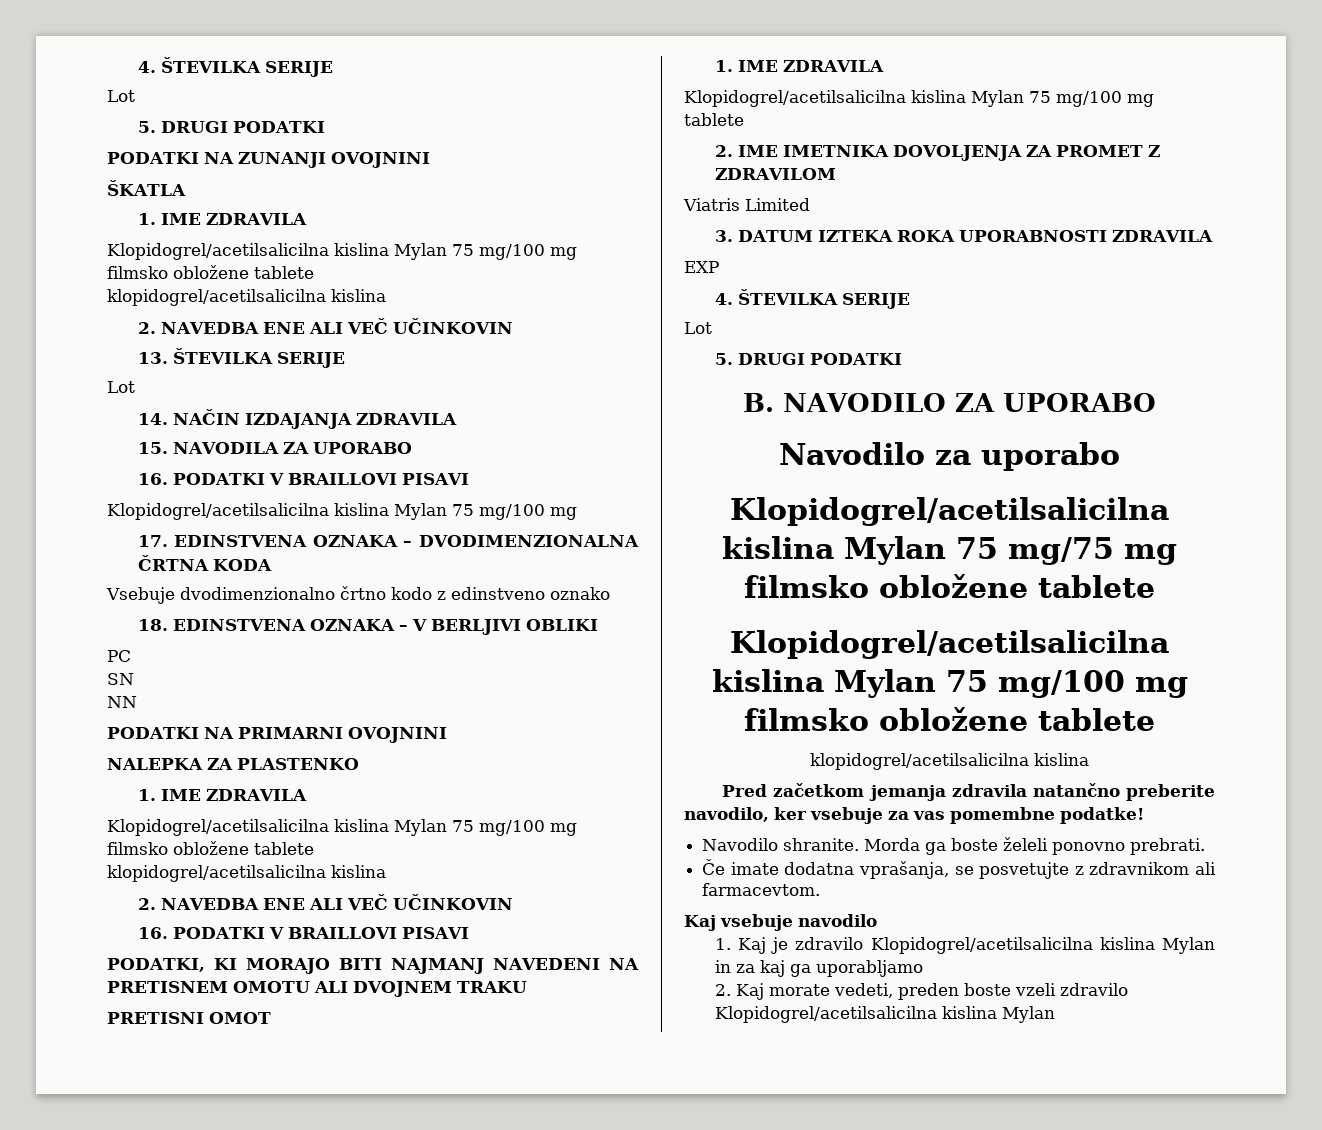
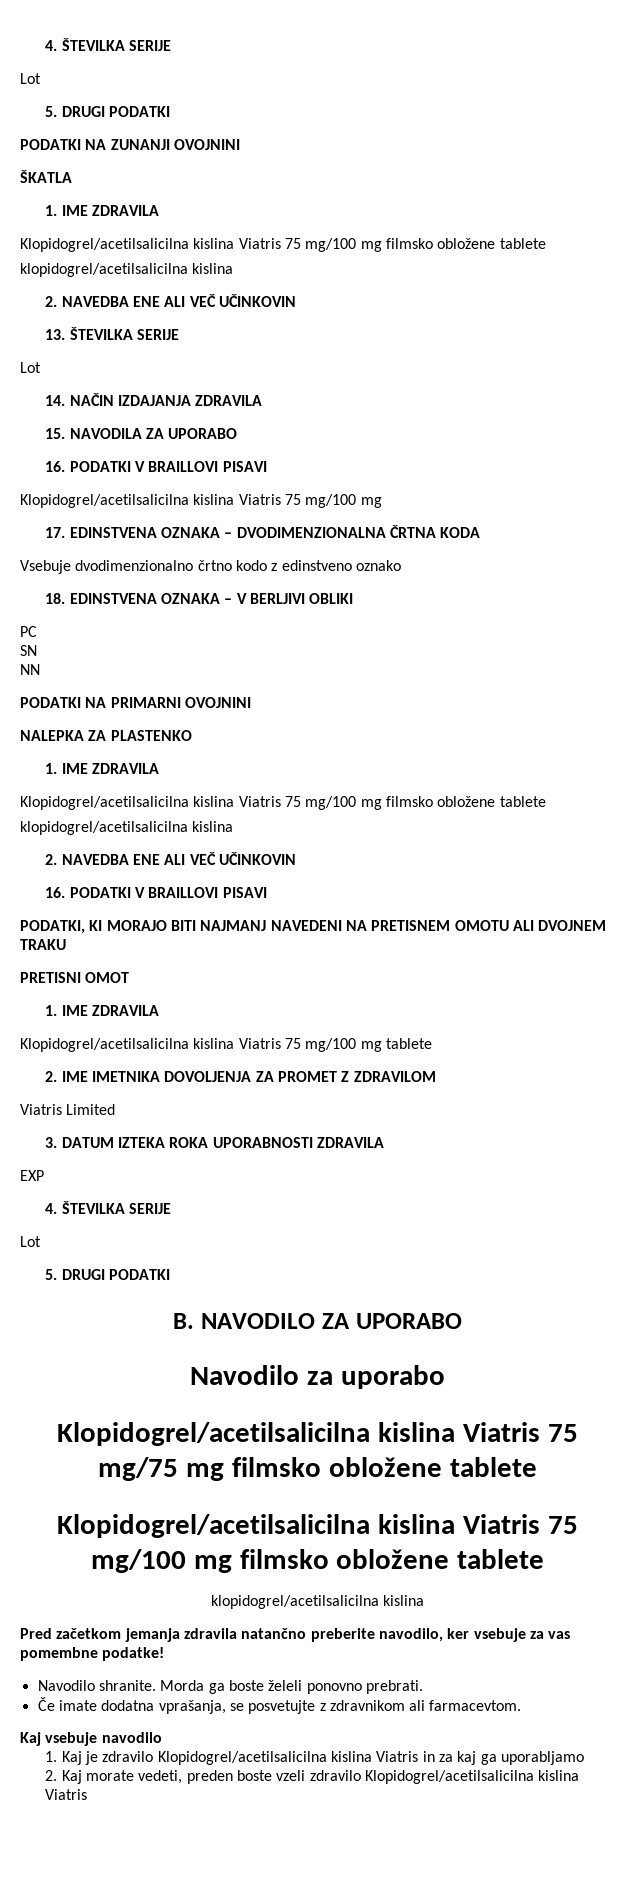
[394,243,447,260] Mylan -> [238,238,281,249] Viatris
[394,503,447,520] Mylan -> [238,494,281,505] Viatris
[394,819,447,836] Mylan -> [238,796,281,807] Viatris
[971,90,1024,107] Mylan -> [238,1038,281,1049] Viatris
[844,536,946,565] Mylan -> [462,1422,540,1442] Viatris
[833,669,936,698] Mylan -> [462,1514,540,1534] Viatris
[1162,937,1215,954] Mylan -> [376,1751,419,1762] Viatris
[1001,1006,1055,1023] Mylan -> [45,1789,88,1800] Viatris

